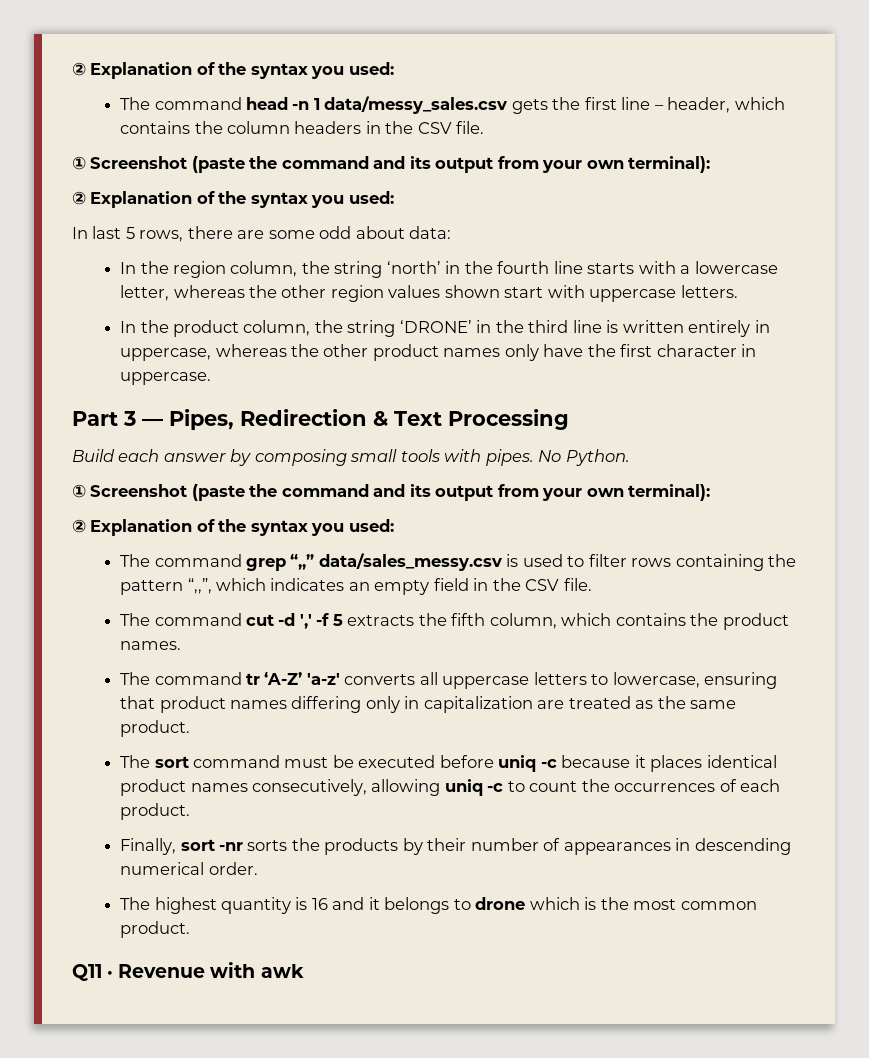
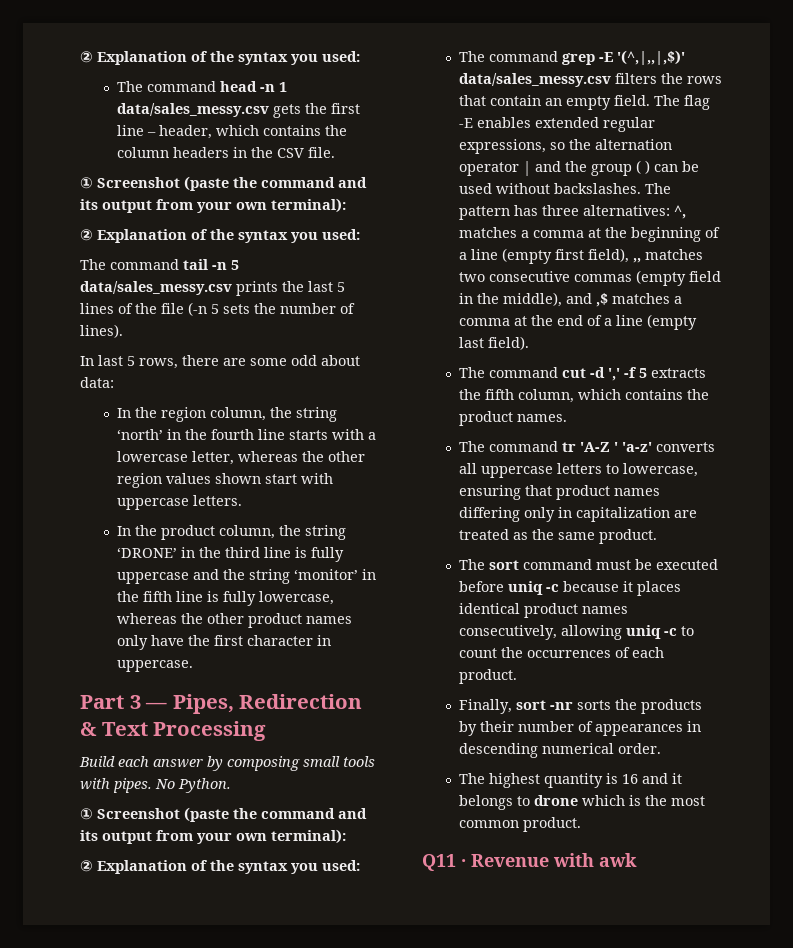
[324,96,508,114] data/messy_sales.csv -> [116,103,269,117] data/sales_messy.csv
(394, 197) none -> [80,259,239,270] [80,281,345,296] [80,302,355,316] [80,324,123,338] // The command tail -n 5 data/sales_messy.csv prints the last 5 lines of the file (-n 5 sets the number of lines).
[622,320,770,337] [120,348,212,361] written entirely in uppercase, -> [310,547,344,562] [116,569,376,584] [116,591,334,606] fully uppercase and the string ‘monitor’ in the fifth line is fully lowercase,
[290,553,797,571] [120,578,592,595] “,,” data/sales_messy.csv is used to filter rows containing the pattern “,,”, which indicates an empty field in the CSV file. -> [598,50,685,65] [458,73,722,87] [458,95,710,110] [458,117,655,132] [458,139,672,154] [458,160,699,176] [458,183,671,194] [458,205,686,220] [458,227,720,242] [458,248,703,264] [458,270,721,286] [458,292,682,307] [458,314,697,330] [458,336,529,350] -E '(^,|,,|,$)' data/sales_messy.csv filters the rows that contain an empty field. The flag -E enables extended regular expressions, so the alternation operator | and the group ( ) can be used without backslashes. The pattern has three alternatives: ^, matches a comma at the beginning of a line (empty first field), ,, matches two consecutive commas (empty field in the middle), and ,$ matches a comma at the end of a line (empty last field).
[264,672,303,685] ‘A-Z’ -> [579,442,618,452] 'A-Z '

